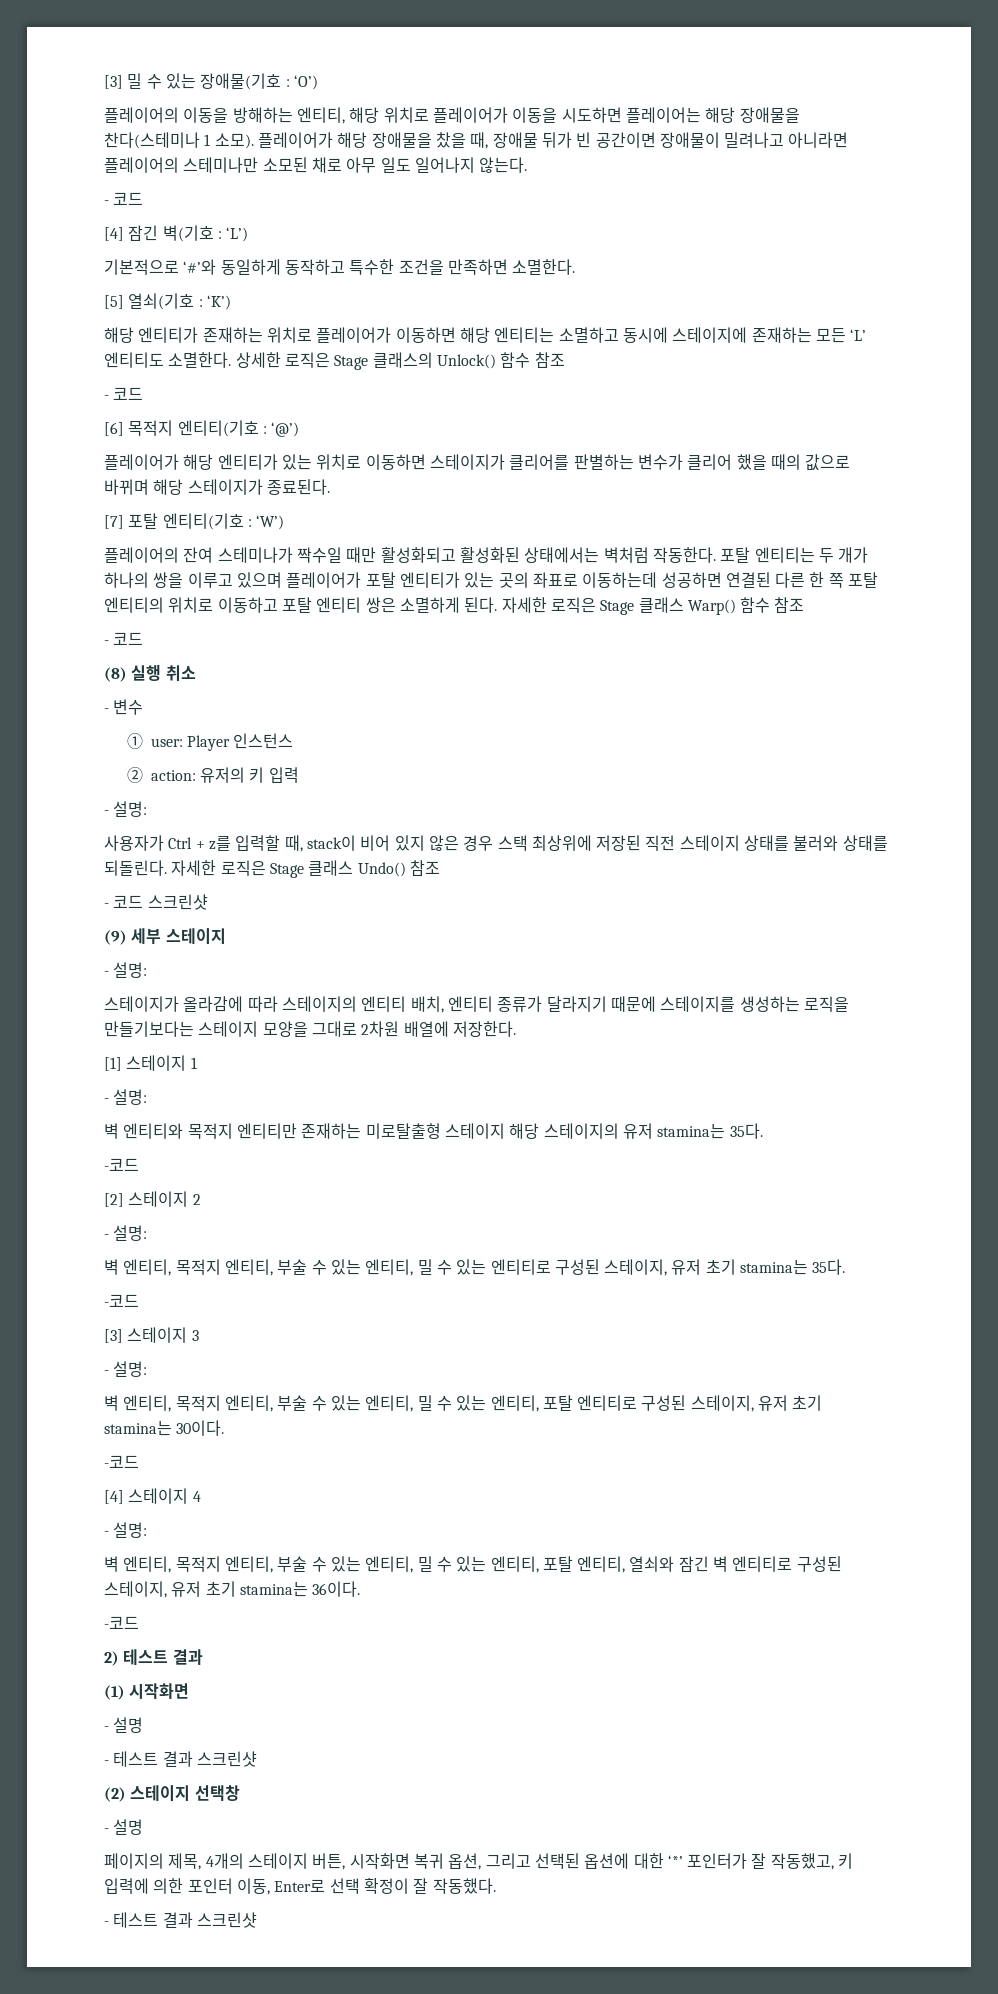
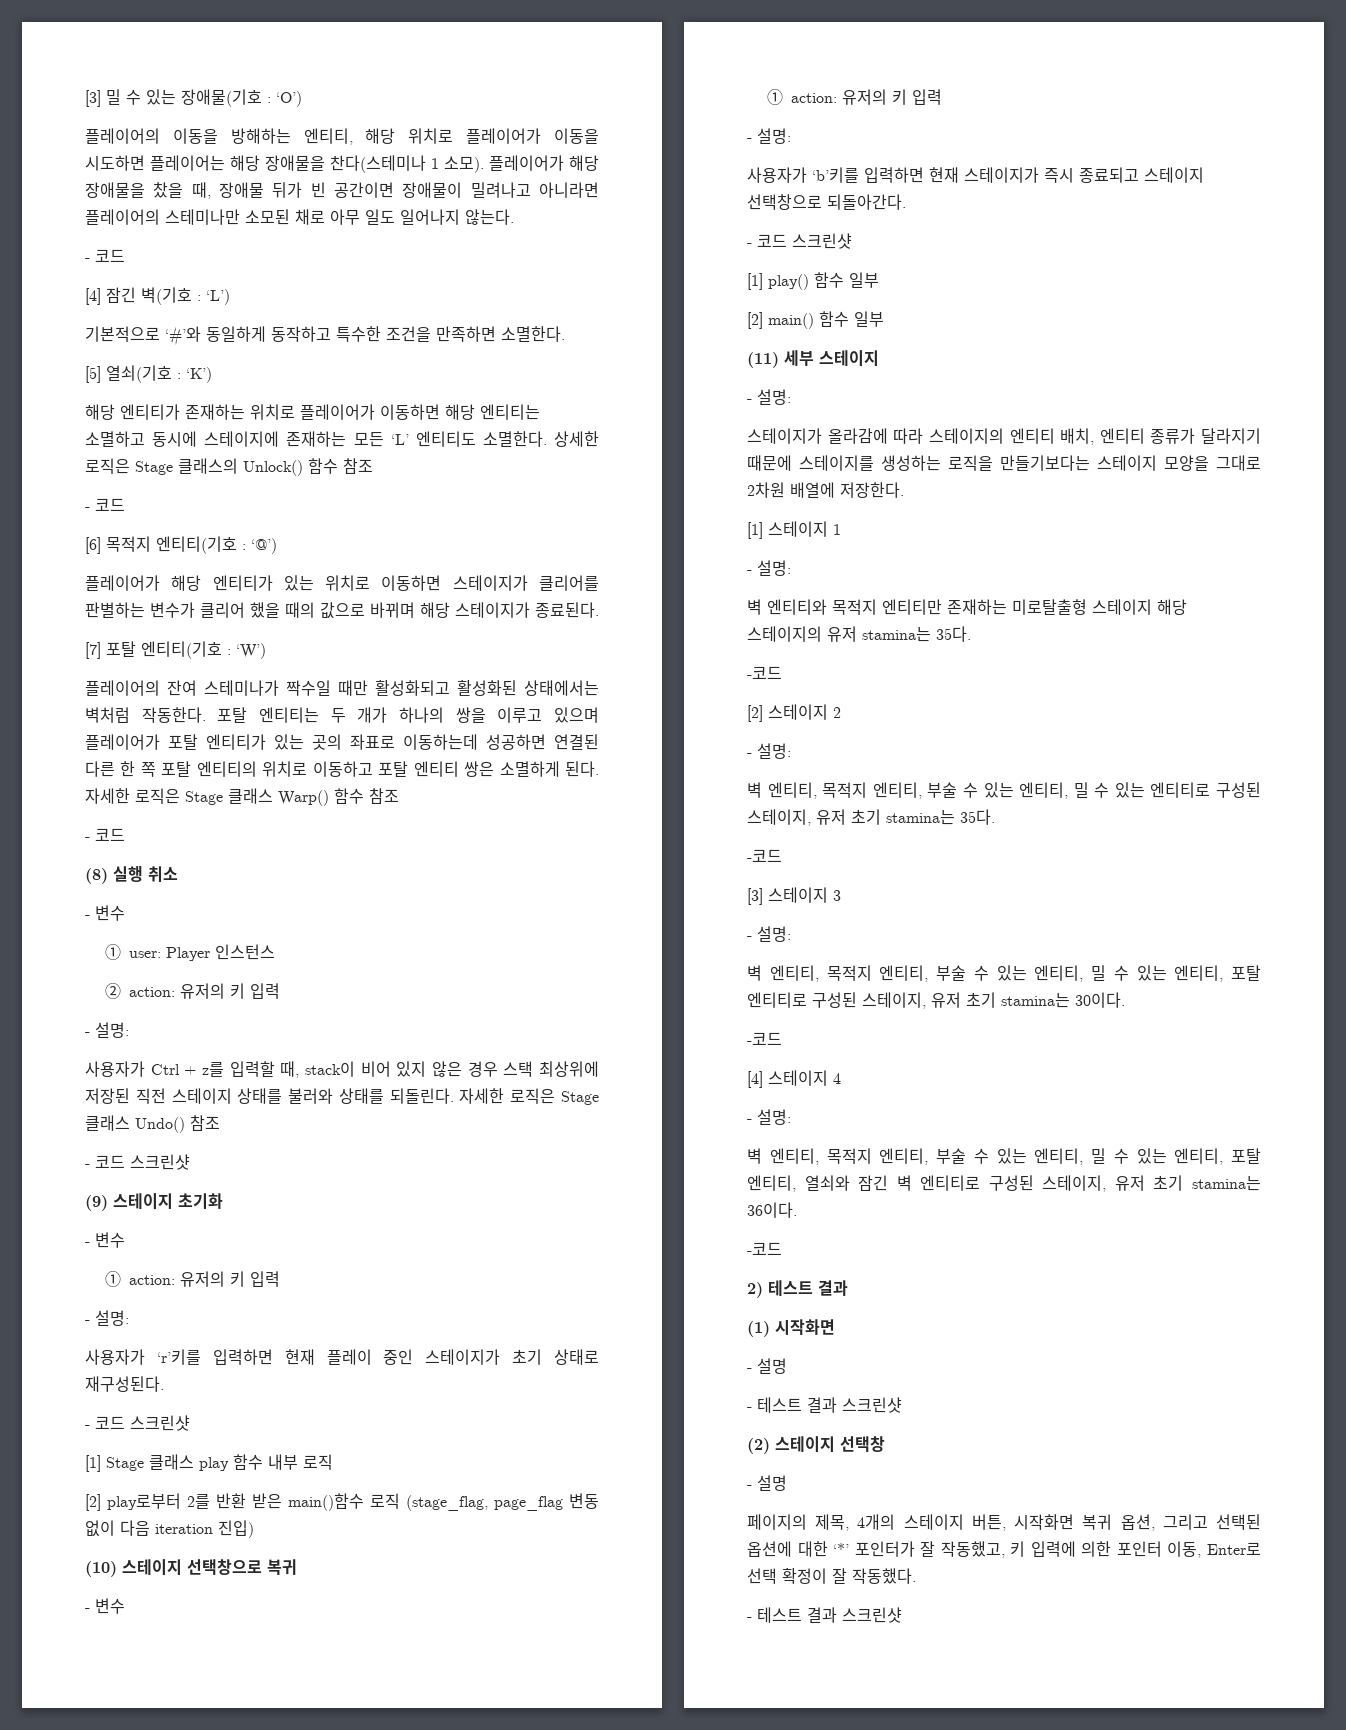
(127, 937) none -> [113,1193,223,1210] [85,1232,125,1248] [105,1271,281,1287] [85,1310,129,1326] [85,1349,599,1365] [85,1376,164,1392] [85,1415,190,1431] [85,1454,333,1472] [85,1493,599,1511] [85,1520,254,1538] [85,1559,297,1577] [85,1598,125,1614] [767,89,943,105] [747,128,791,144] [747,167,1204,183] [747,194,906,210] [747,233,852,249] [747,272,879,290] [747,311,884,329] [747,352,779,368] 스테이지 초기화 // - 변수 // ① action: 유저의 키 입력 // - 설명: // 사용자가 ‘r’키를 입력하면 현재 플레이 중인 스테이지가 초기 상태로 재구성된다. // - 코드 스크린샷 // [1] Stage 클래스 play 함수 내부 로직 // [2] play로부터 2를 반환 받은 main()함수 로직 (stage_flag, page_flag 변동 없이 다음 iteration 진입) // (10) 스테이지 선택창으로 복귀 // - 변수 // ① action: 유저의 키 입력 // - 설명: // 사용자가 ‘b’키를 입력하면 현재 스테이지가 즉시 종료되고 스테이지 선택창으로 되돌아간다. // - 코드 스크린샷 // [1] play() 함수 일부 // [2] main() 함수 일부 // (11)

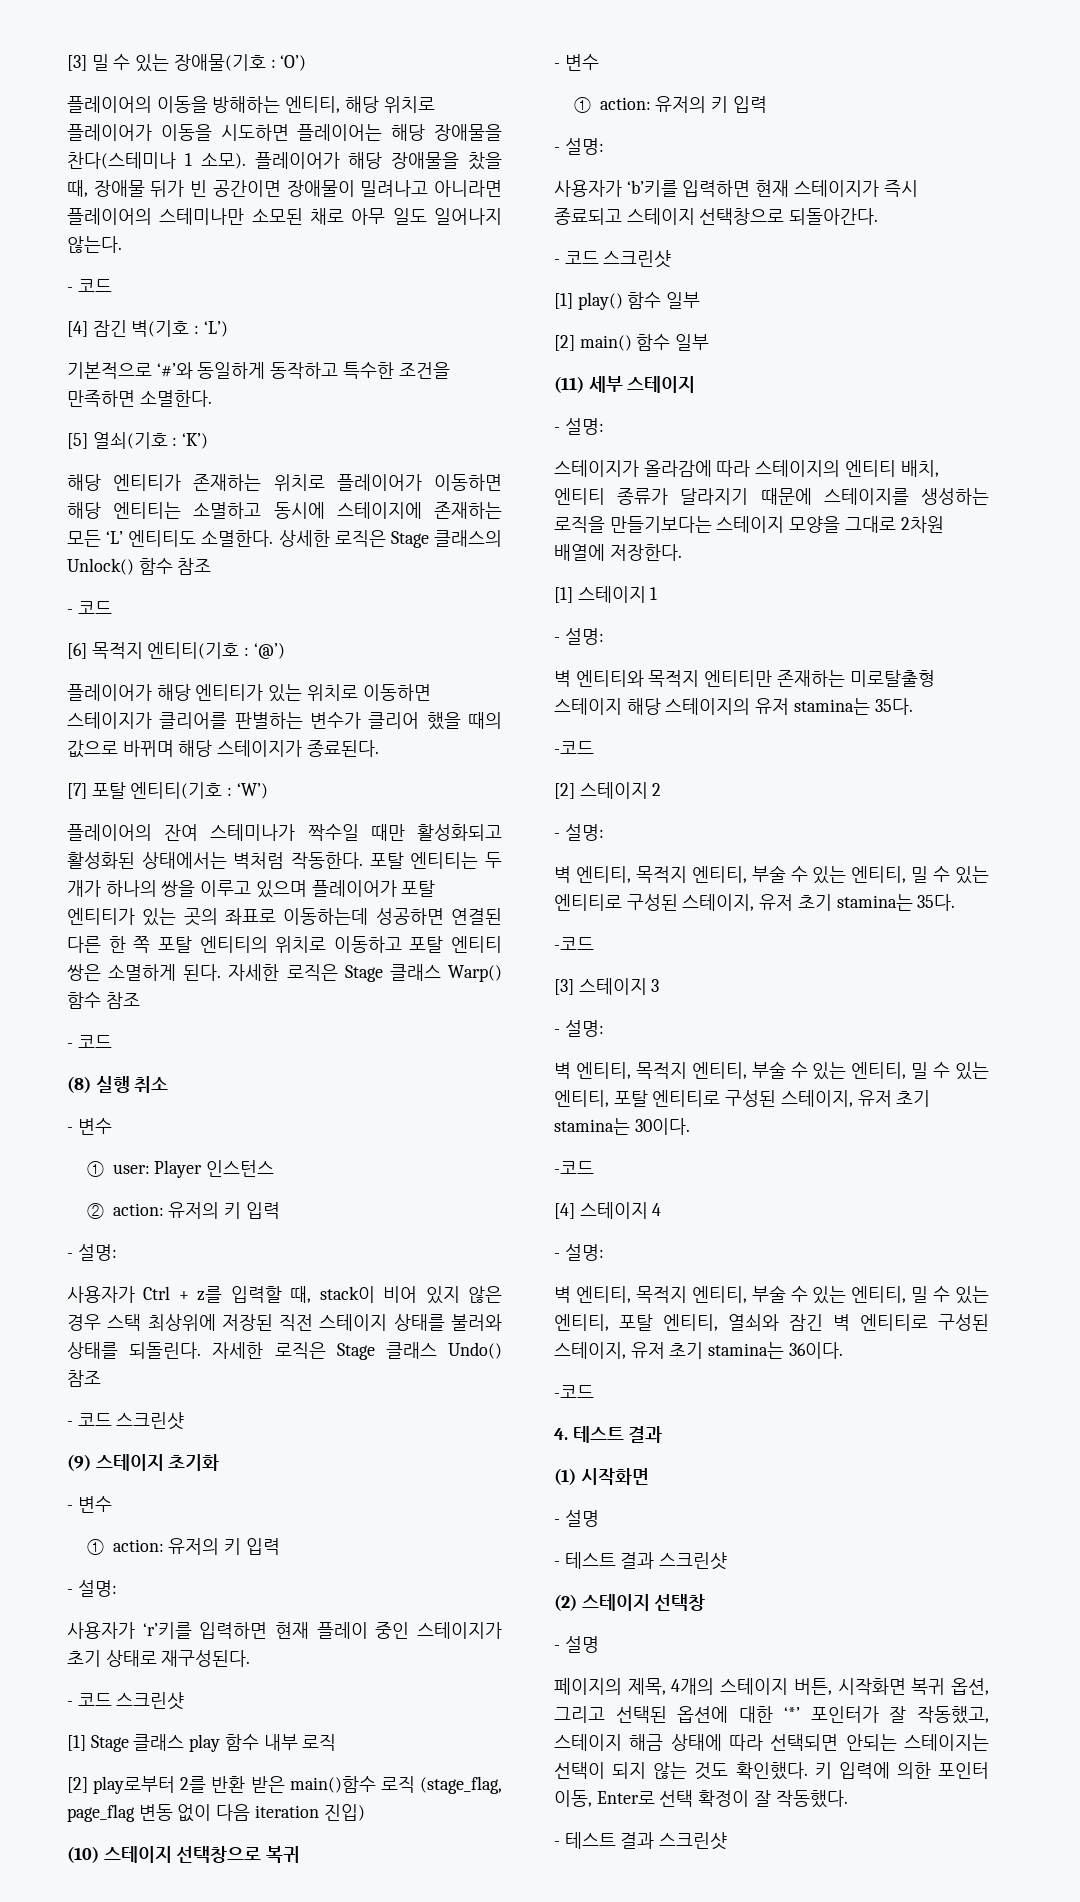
[747,1282,763,1298] 2) -> [554,1428,568,1440] 4.
(1005, 1549) none -> [554,1734,989,1751] [554,1762,808,1780] 스테이지 해금 상태에 따라 선택되면 안되는 스테이지는 선택이 되지 않는 것도 확인했다.

